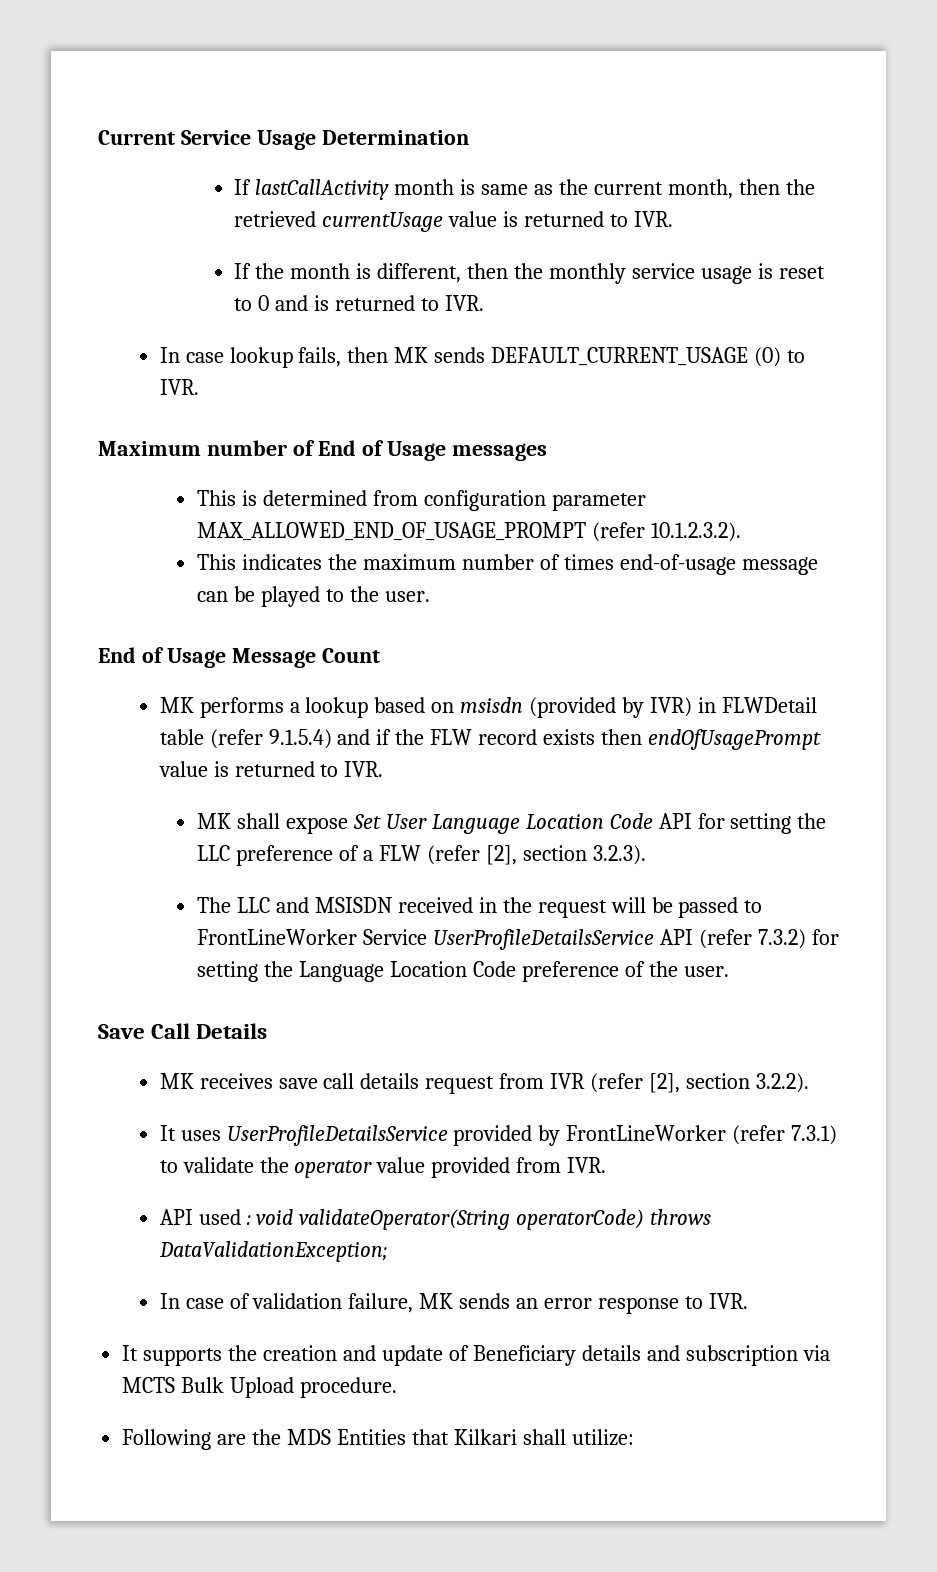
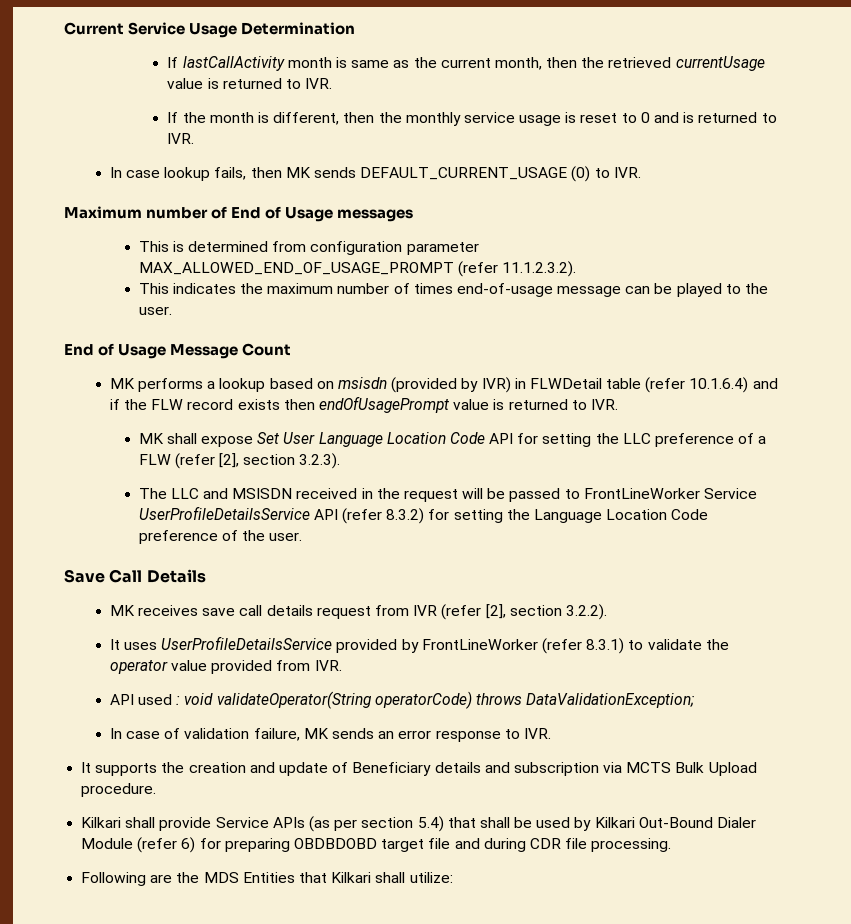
[650,522,741,542] 10.1.2.3.2). -> [501,261,576,277] 11.1.2.3.2).
[268,729,332,749] 9.1.5.4) -> [689,377,749,393] 10.1.6.4)
[757,929,806,949] 7.3.2) -> [386,508,425,524] 8.3.2)
[791,1125,838,1145] 7.3.1) -> [586,638,625,654] 8.3.1)
(398, 1387) none -> [81,816,757,832] [81,837,672,853] // Kilkari shall provide Service APIs (as per section 5.4) that shall be used by Kilkari Out-Bound Dialer Module (refer 6) for preparing OBDBDOBD target file and during CDR file processing.

